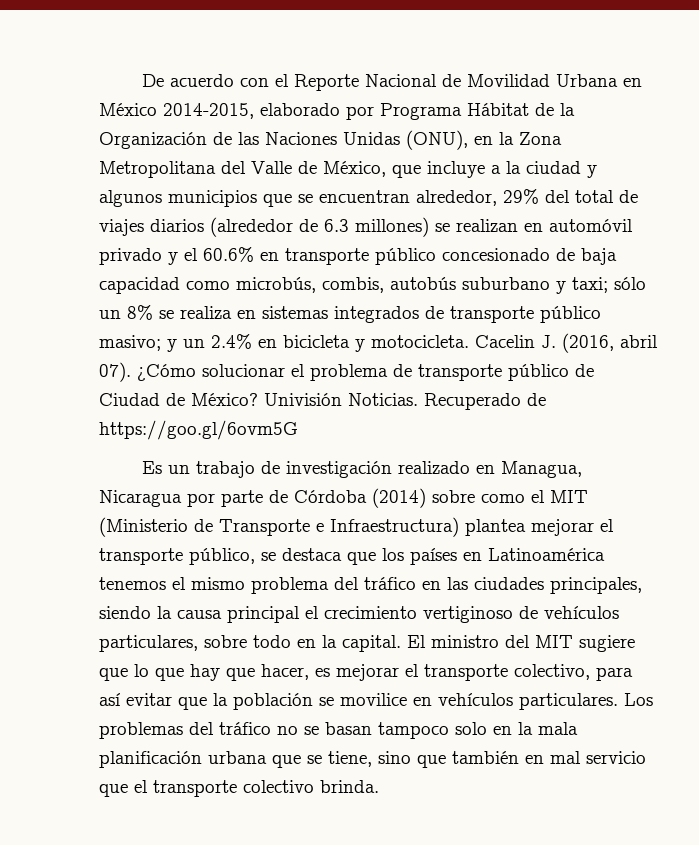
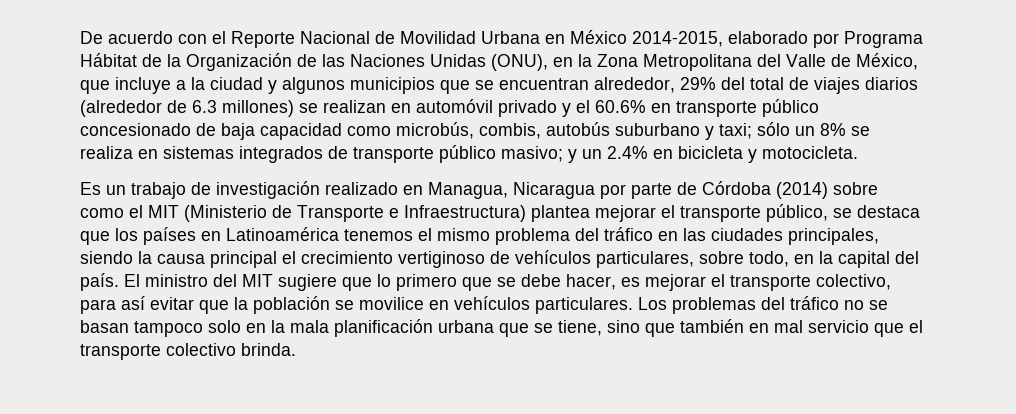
[475,333,658,353] [99,362,594,382] [99,393,546,410] [99,420,298,440] Cacelin J. (2016, abril 07). ¿Cómo solucionar el problema de transporte público de Ciudad de México? Univisión Noticias. Recuperado de https://goo.gl/6ovm5G -> (858, 152) none
[253,635,401,652] todo en la capital. -> [749,251,919,268] [80,273,119,291] todo, en la capital del país.
[155,664,255,681] que hay que -> [396,274,561,291] primero que se debe

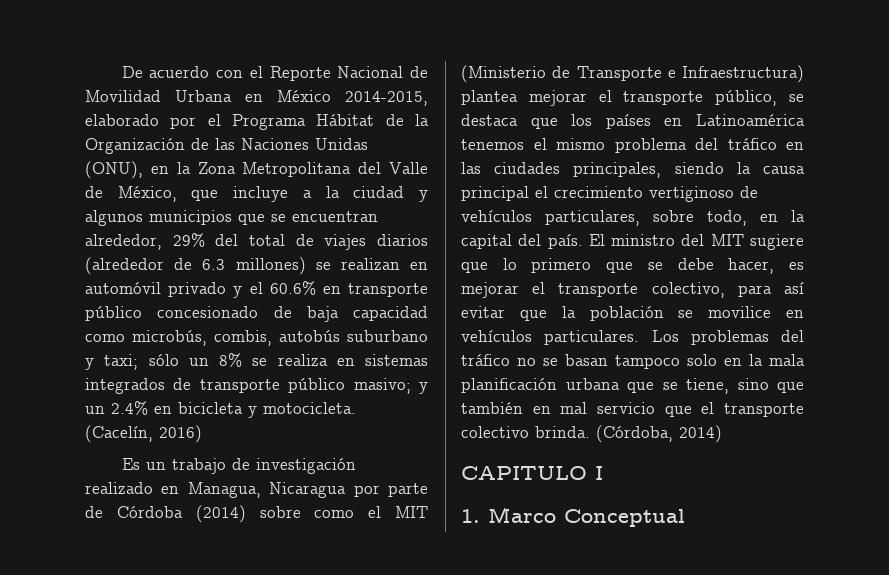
(839, 40) none -> [207,114,221,126] el
(858, 152) none -> [85,425,202,443] (Cacelín, 2016)
(296, 349) none -> [596,425,722,443] [461,466,603,480] [461,507,686,527] (Córdoba, 2014) // CAPITULO I // 1. Marco Conceptual

